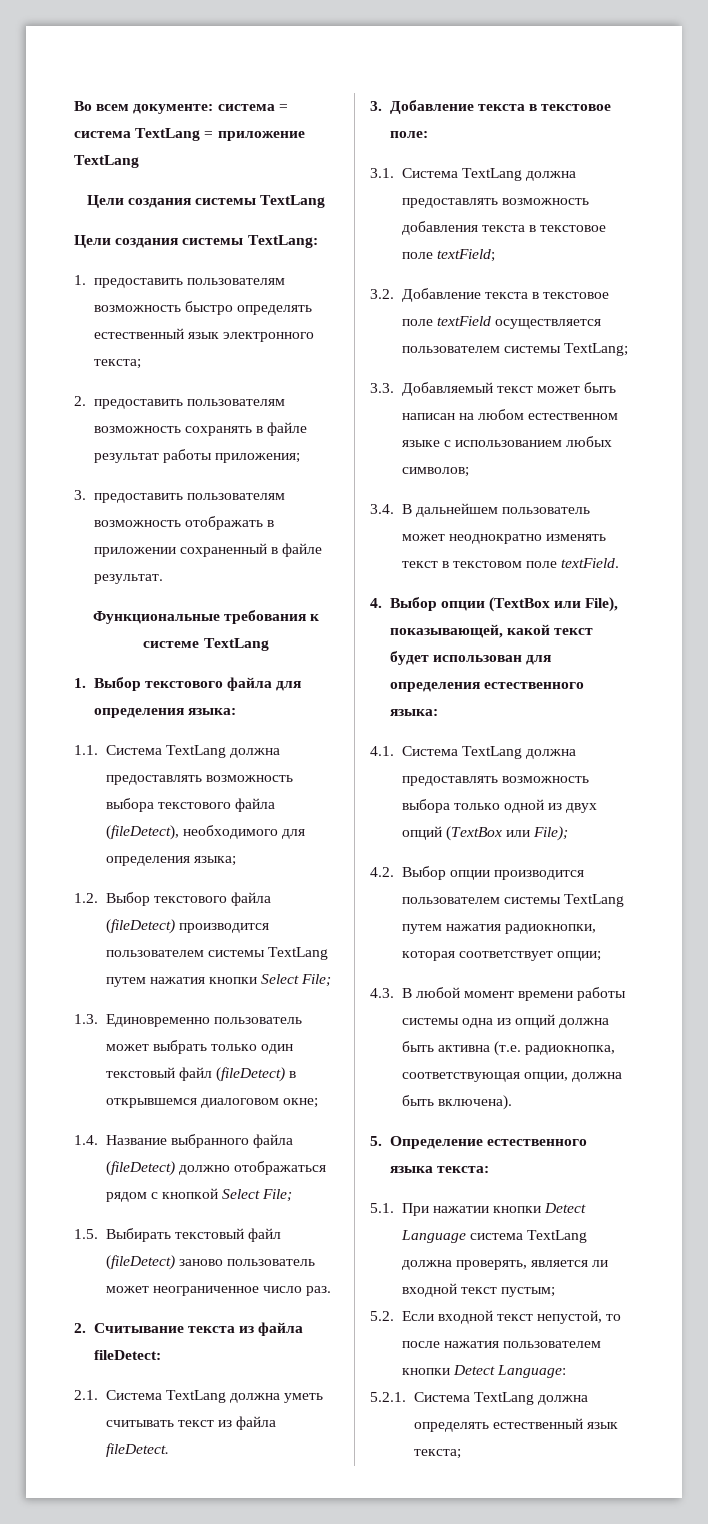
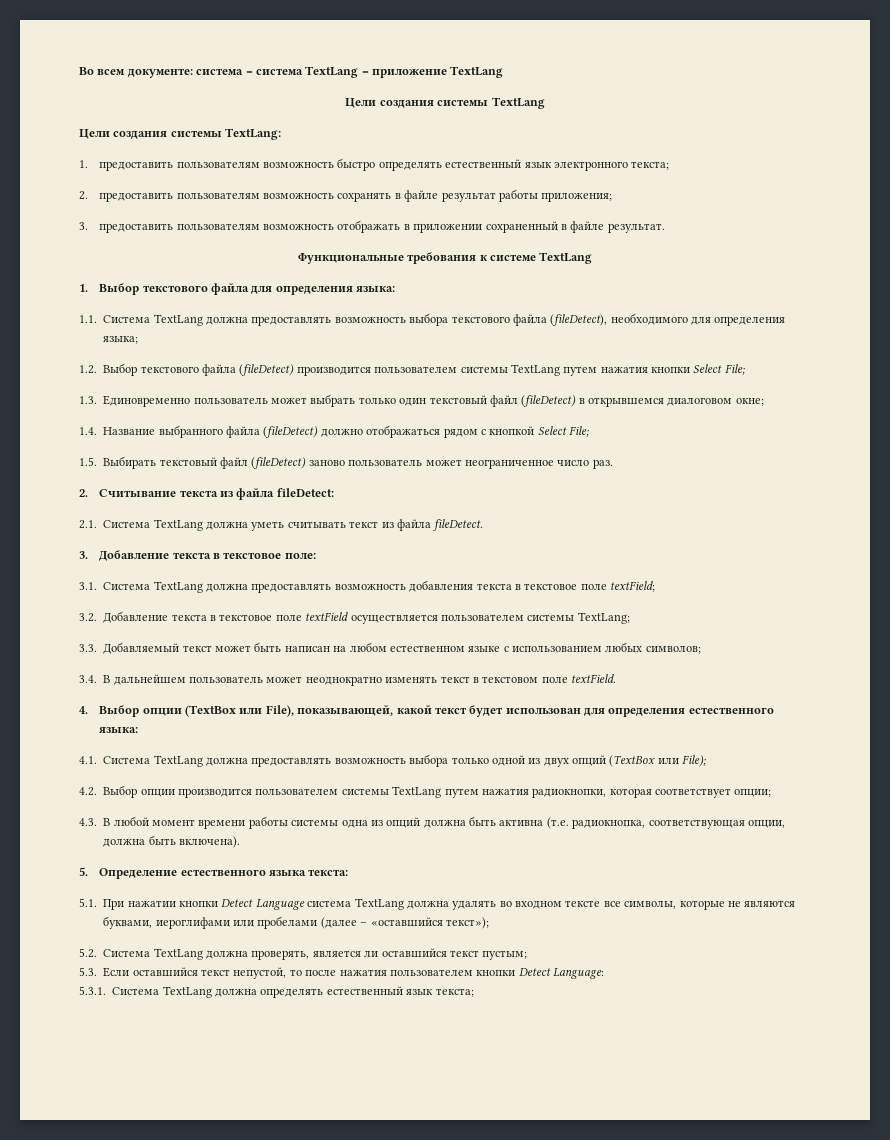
(452, 1265) none -> [452,900,796,910] [103,916,489,929] [79,948,248,960] удалять во входном тексте все символы, которые не являются буквами, иероглифами или пробелами (далее – «оставшийся текст»); // 5.2. Система TextLang должна
[401,1283,457,1297] входной -> [381,948,447,958] оставшийся
[370,1310,493,1324] 5.2. Если входной -> [79,967,198,977] 5.3. Если оставшийся
[370,1392,406,1402] 5.2.1. -> [79,986,106,995] 5.3.1.

